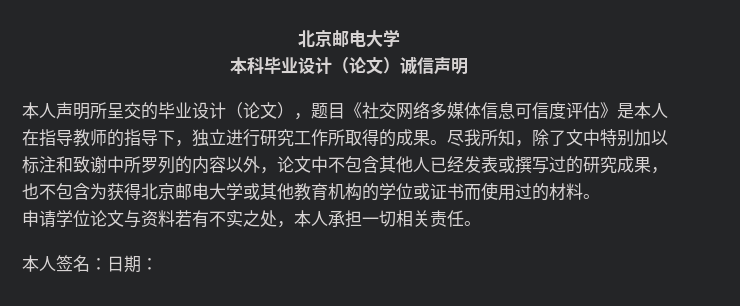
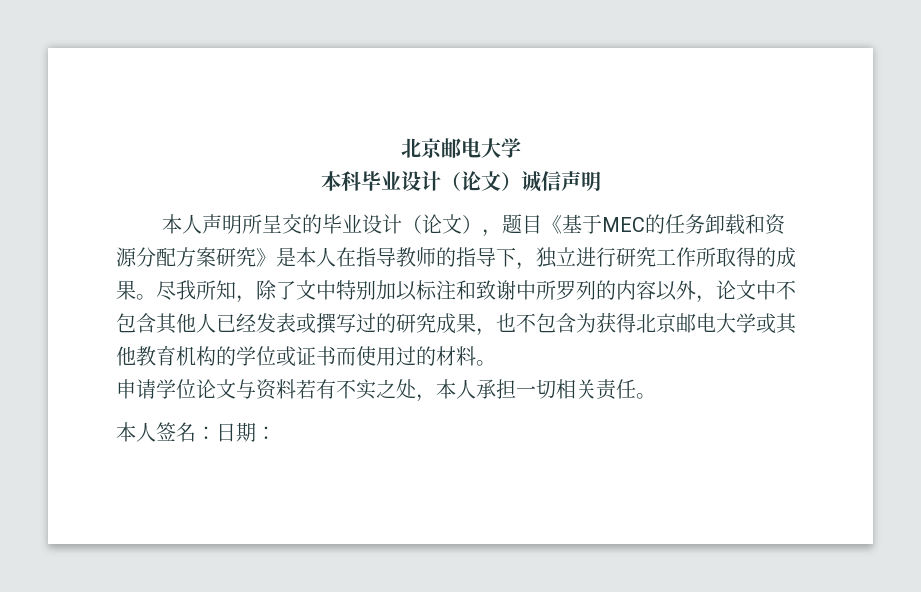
[362,102,600,120] 社交网络多媒体信息可信度评估 -> [562,214,787,235] [116,247,256,267] 基于MEC的任务卸载和资源分配方案研究

